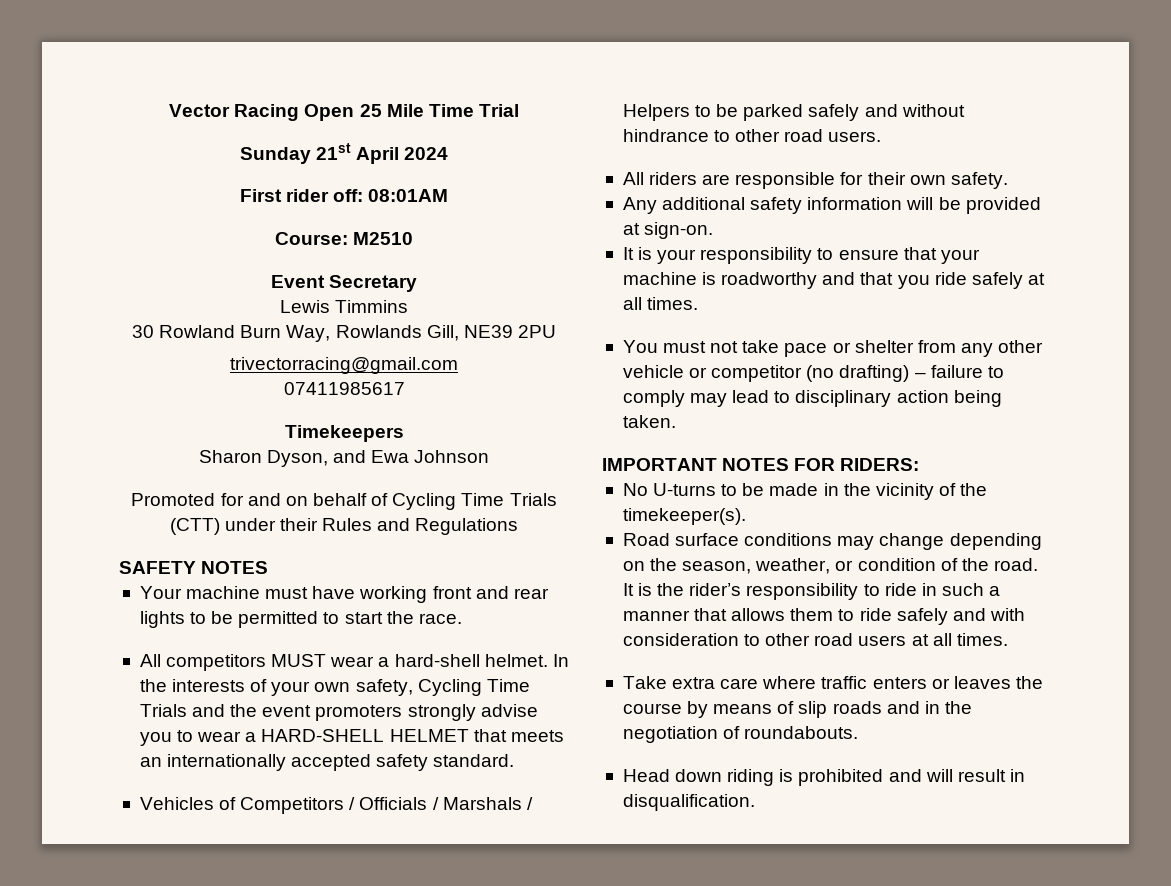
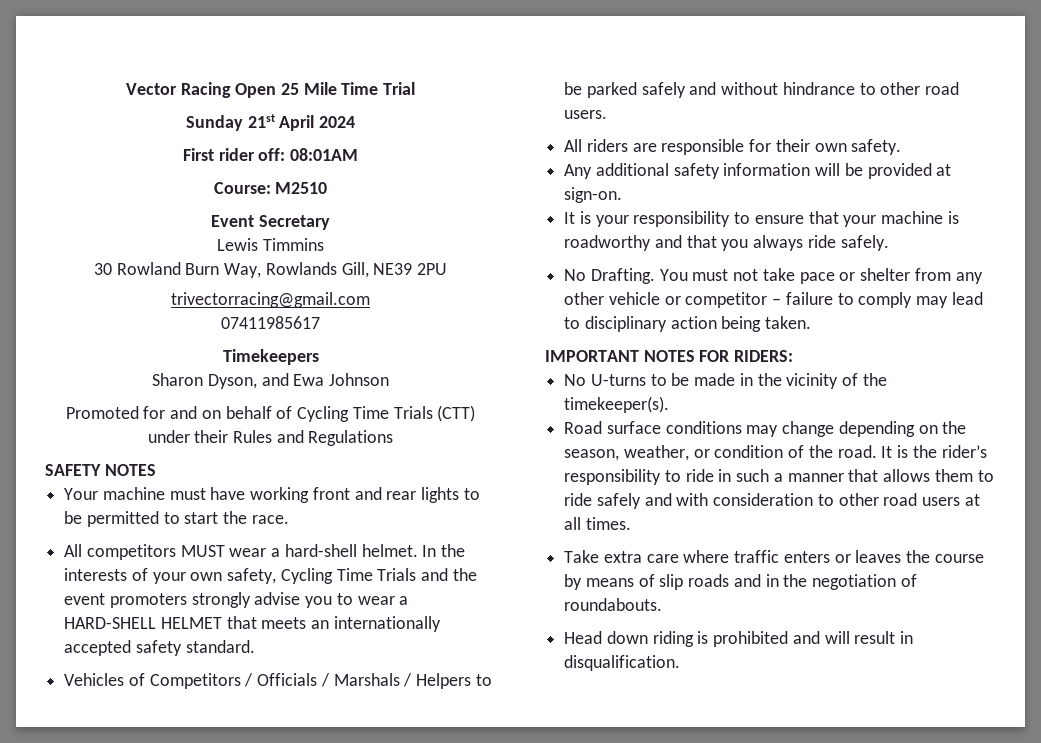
[934,272,1045,289] [622,297,699,310] ride safely at all times. // -> [753,235,889,251] [564,268,655,284] always ride safely. // No Drafting.
[806,365,910,382] (no drafting) -> (768, 300) none

